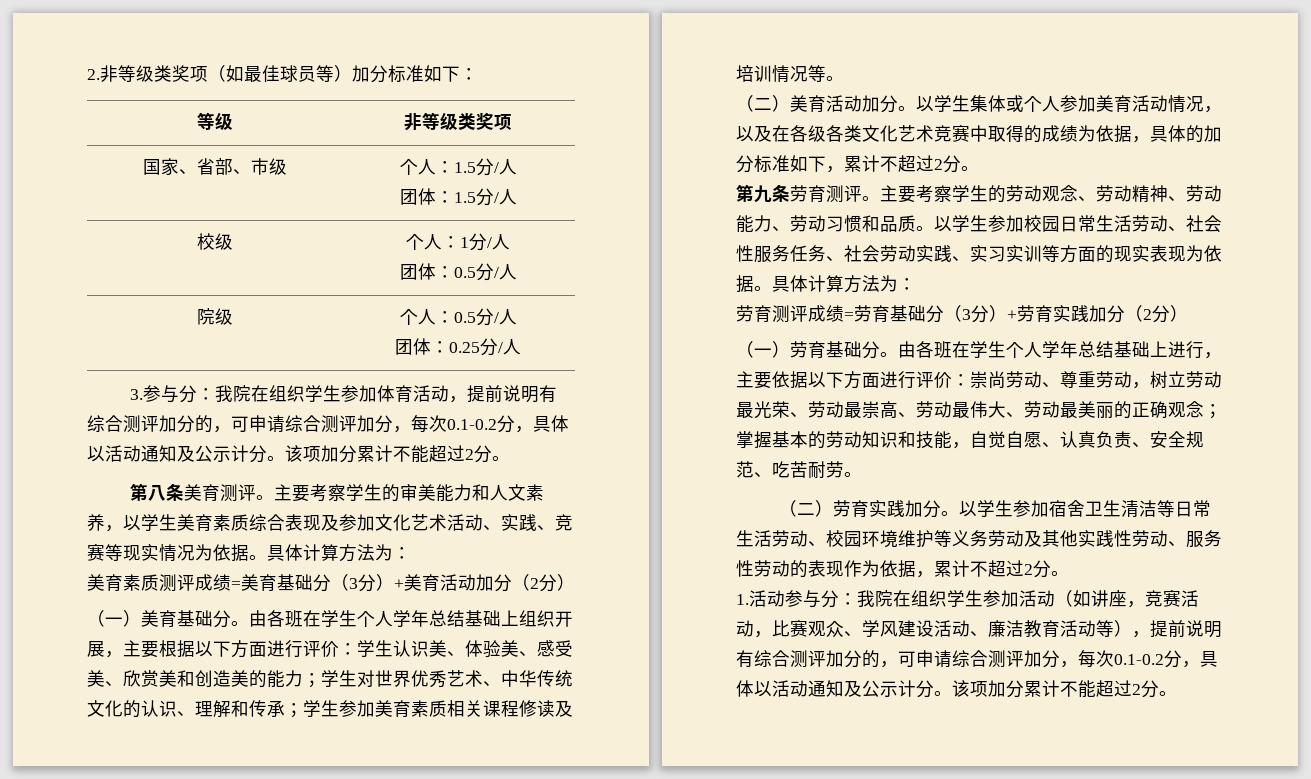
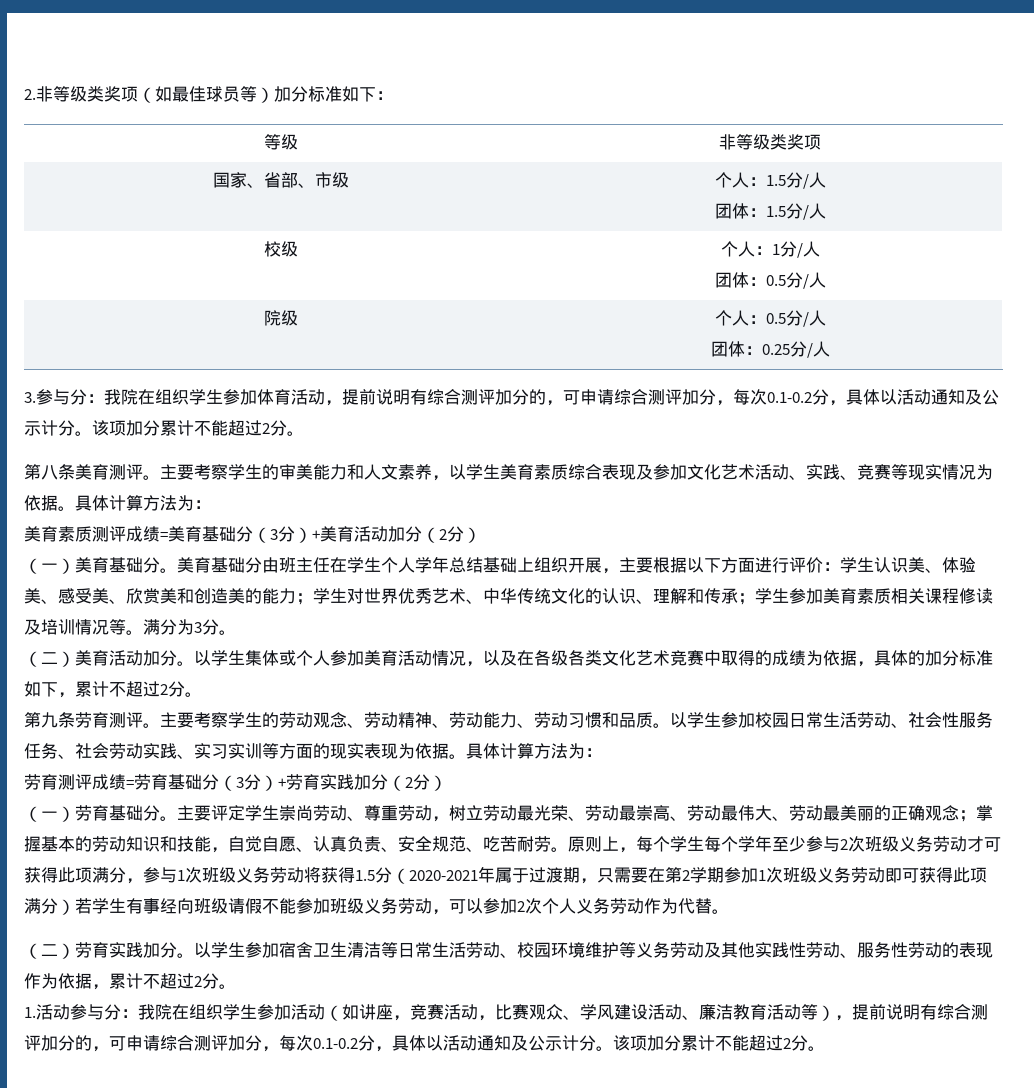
[249,610,303,627] 由各班 -> [177,557,330,573] 美育基础分由班主任
(844, 78) none -> [143,619,236,635] 满分为3分。
[898,341,1222,359] [736,371,970,389] 由各班在学生个人学年总结基础上进行，主要依据以下方面进行评价： -> [177,805,279,821] 主要评定学生
(862, 474) none -> [568,835,1001,853] [24,866,987,884] [24,898,729,915] 原则上，每个学生每个学年至少参与2次班级义务劳动才可获得此项满分，参与1次班级义务劳动将获得1.5分（2020-2021年属于过渡期，只需要在第2学期参加1次班级义务劳动即可获得此项满分）若学生有事经向班级请假不能参加班级义务劳动，可以参加2次个人义务劳动作为代替。

